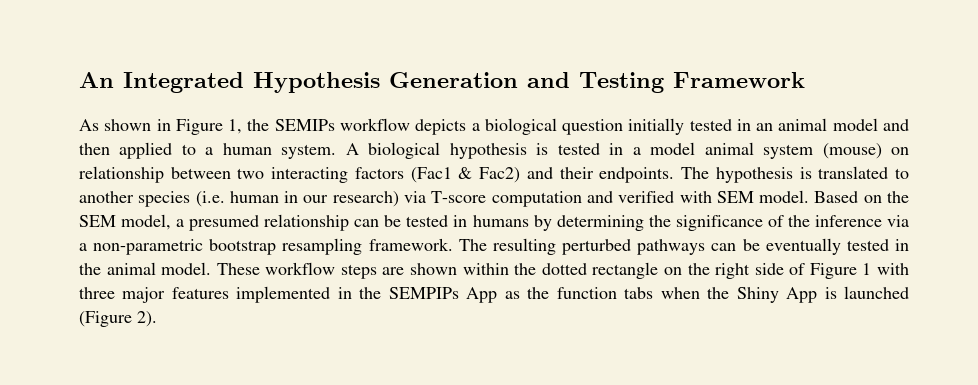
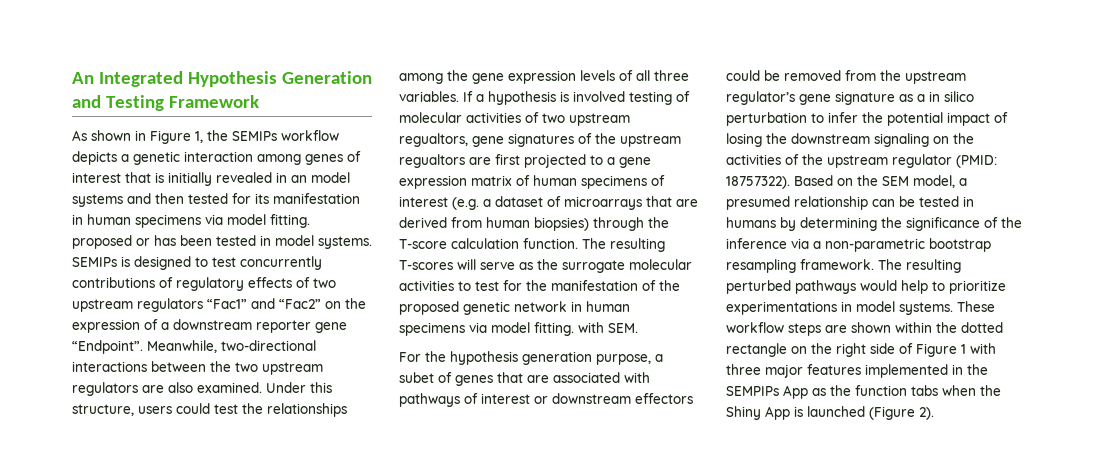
[484,118,910,135] [79,142,910,159] [79,166,910,183] [79,190,810,207] biological question initially tested in an animal model and then applied to a human system. A biological hypothesis is tested in a model animal system (mouse) on relationship between two interacting factors (Fac1 & Fac2) and their endpoints. The hypothesis is translated to another species (i.e. human in our research) via T-score computation and verified with SEM model. -> [133,151,361,165] [72,172,350,186] [72,193,360,207] [72,214,310,228] [72,235,372,249] [72,256,322,270] [72,277,336,291] [72,298,366,312] [72,319,347,333] [72,340,316,354] [72,361,323,375] [72,382,332,396] [72,403,347,417] [399,70,689,84] [399,91,690,105] [399,112,630,126] [399,133,681,147] [399,154,651,168] [399,175,665,189] [399,196,698,210] [399,217,669,231] [399,238,665,252] [399,259,692,273] [399,280,680,291] [399,301,630,315] [399,322,638,336] [399,351,663,365] [399,372,650,386] [399,393,693,407] [726,70,966,84] [726,91,974,105] [726,112,1008,126] [726,133,974,147] [726,154,997,168] [726,176,790,189] genetic interaction among genes of interest that is initially revealed in an model systems and then tested for its manifestation in human specimens via model fitting. proposed or has been tested in model systems. SEMIPs is designed to test concurrently contributions of regulatory effects of two upstream regulators “Fac1” and “Fac2” on the expression of a downstream reporter gene “Endpoint”. Meanwhile, two-directional interactions between the two upstream regulators are also examined. Under this structure, users could test the relationships among the gene expression levels of all three variables. If a hypothesis is involved testing of molecular activities of two upstream regualtors, gene signatures of the upstream regualtors are first projected to a gene expression matrix of human specimens of interest (e.g. a dataset of microarrays that are derived from human biopsies) through the T-score calculation function. The resulting T-scores will serve as the surrogate molecular activities to test for the manifestation of the proposed genetic network in human specimens via model fitting. with SEM. // For the hypothesis generation purpose, a subet of genes that are associated with pathways of interest or downstream effectors could be removed from the upstream regulator’s gene signature as a in silico perturbation to infer the potential impact of losing the downstream signaling on the activities of the upstream regulator (PMID: 18757322).
[711,238,910,255] [79,262,212,275] can be eventually tested in the animal model. -> [860,280,1006,294] [726,301,953,315] would help to prioritize experimentations in model systems.

